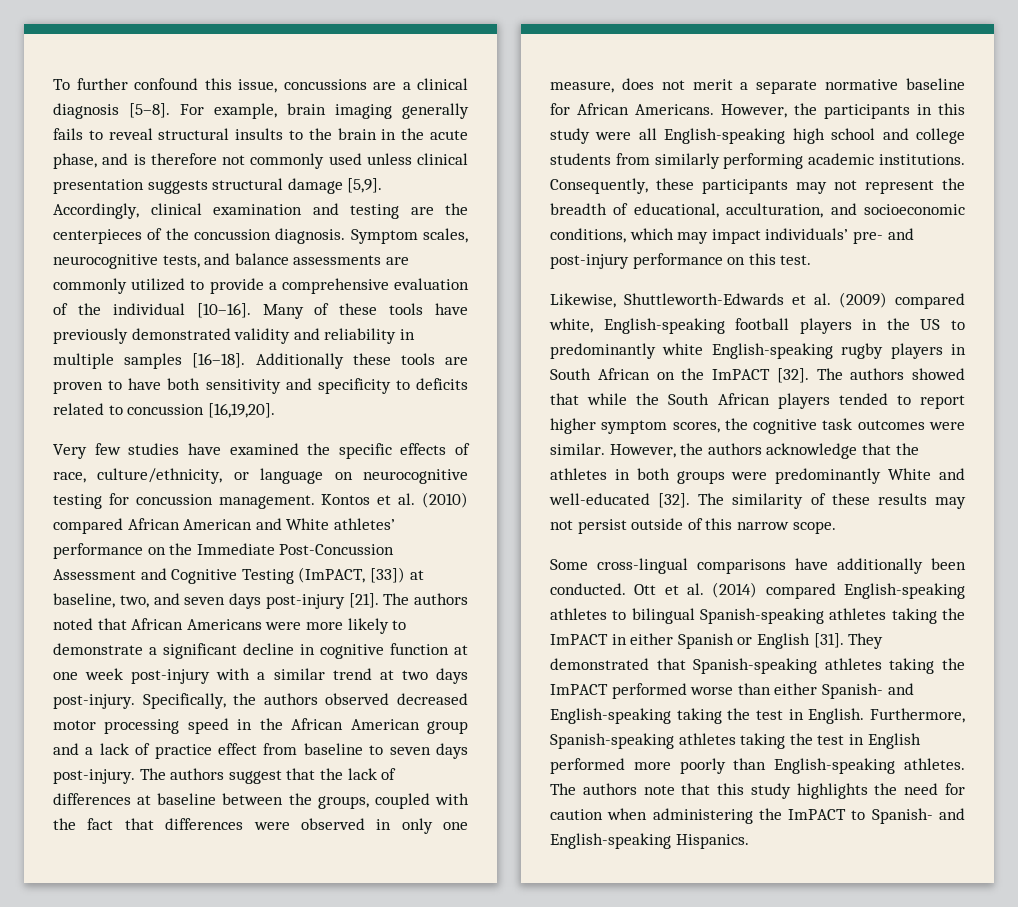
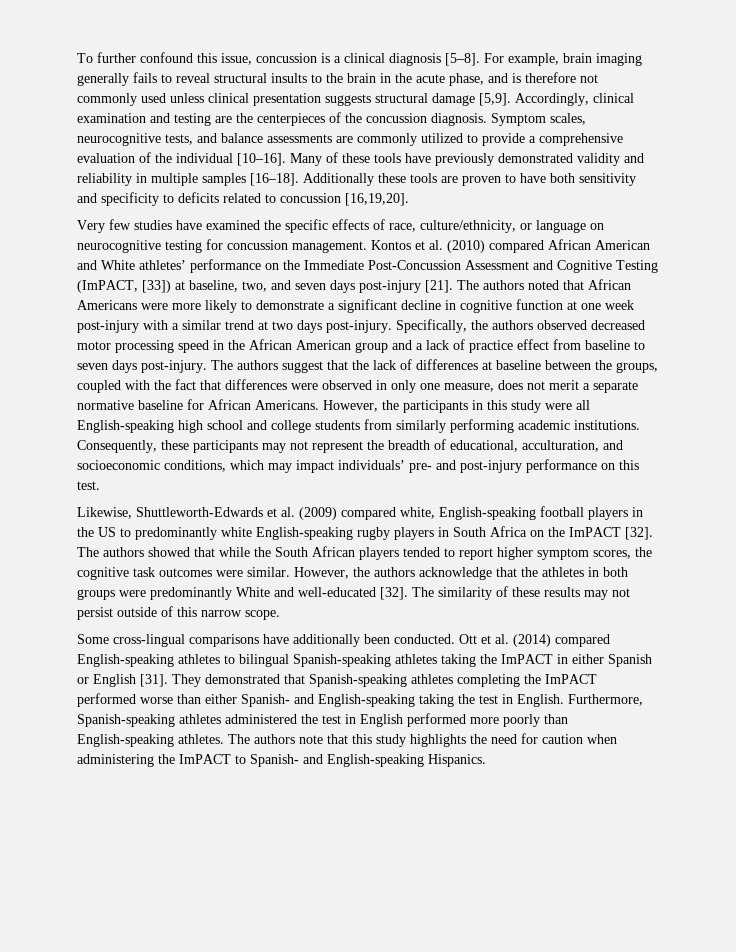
[283,79,396,90] concussions are -> [256,53,330,63] concussion is
[597,368,650,380] African -> [490,526,527,537] Africa
[889,658,935,674] taking -> [457,674,520,687] completing
[740,733,786,749] taking -> [225,714,297,724] administered

